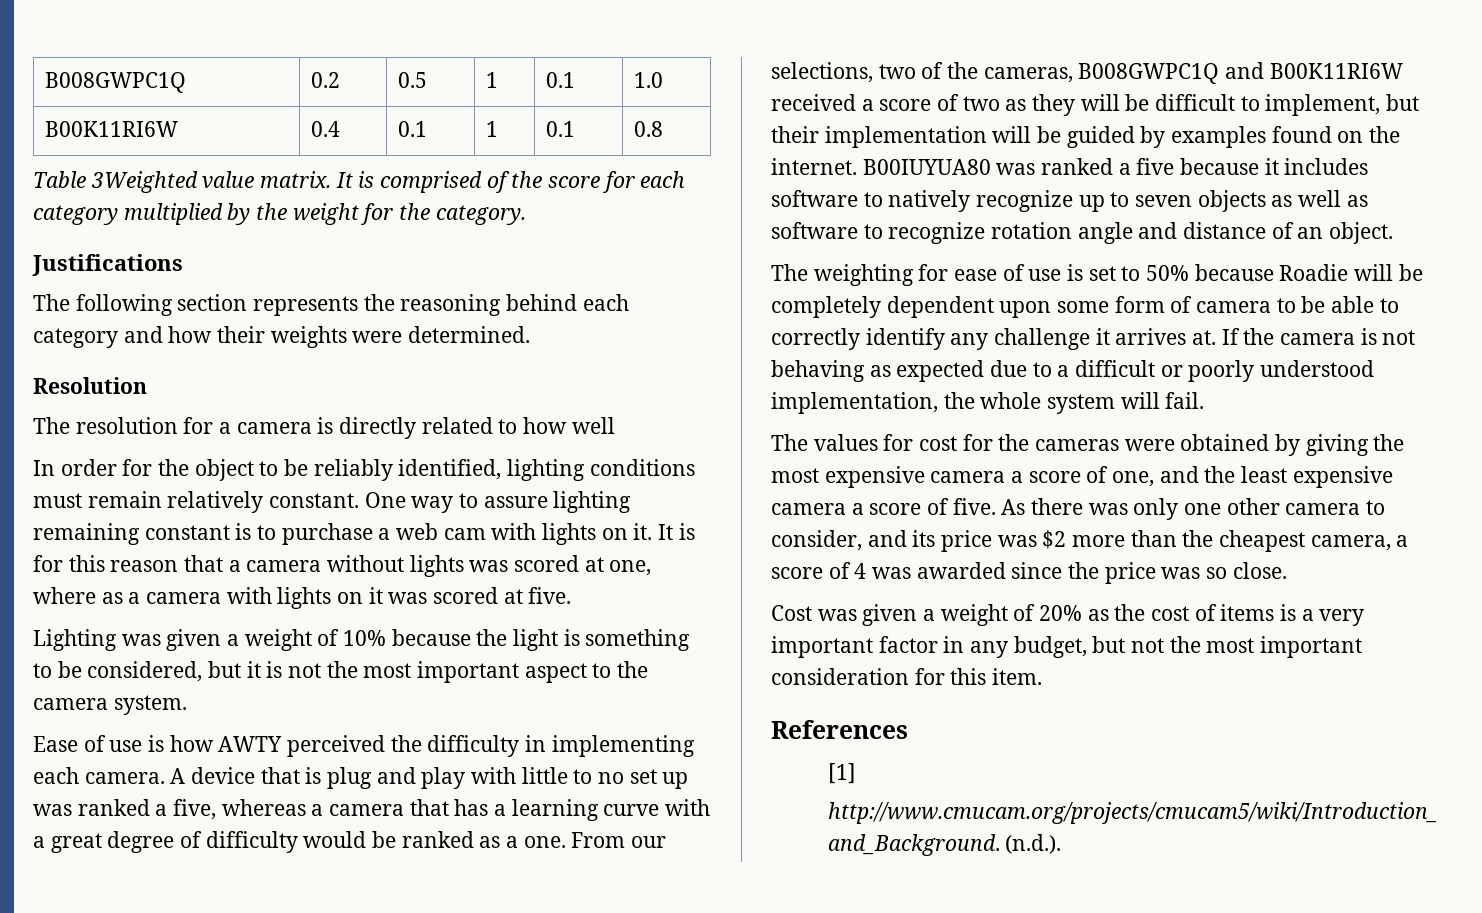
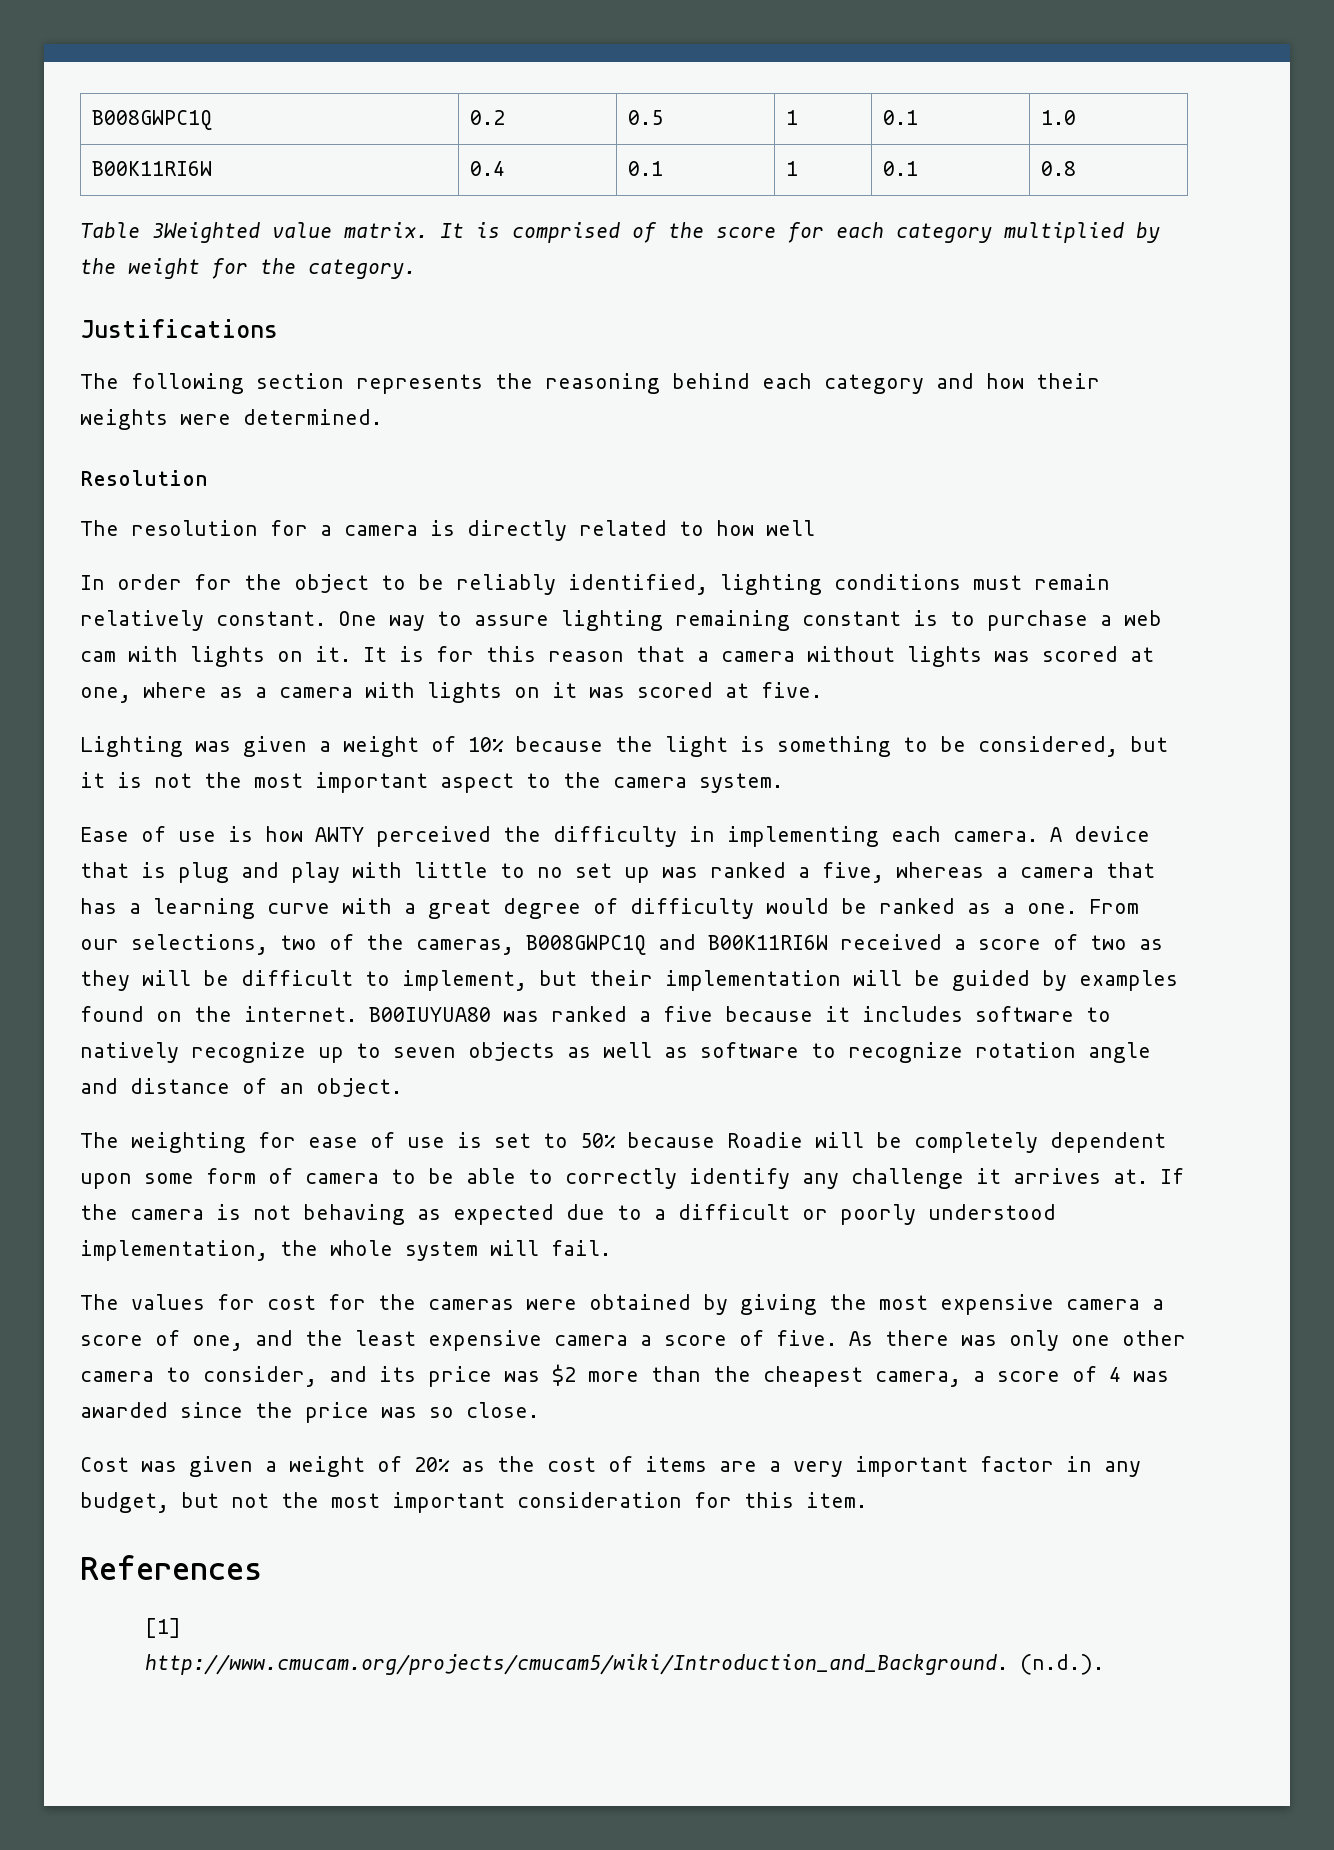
[1280,604,1297,621] is -> [719,1461,757,1472] are

